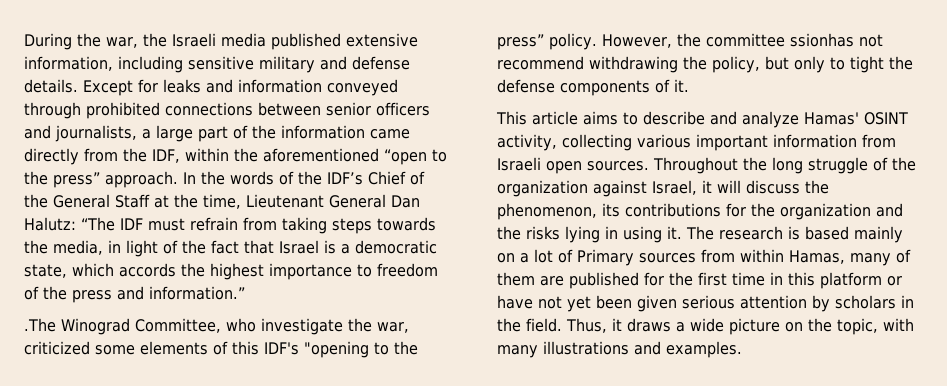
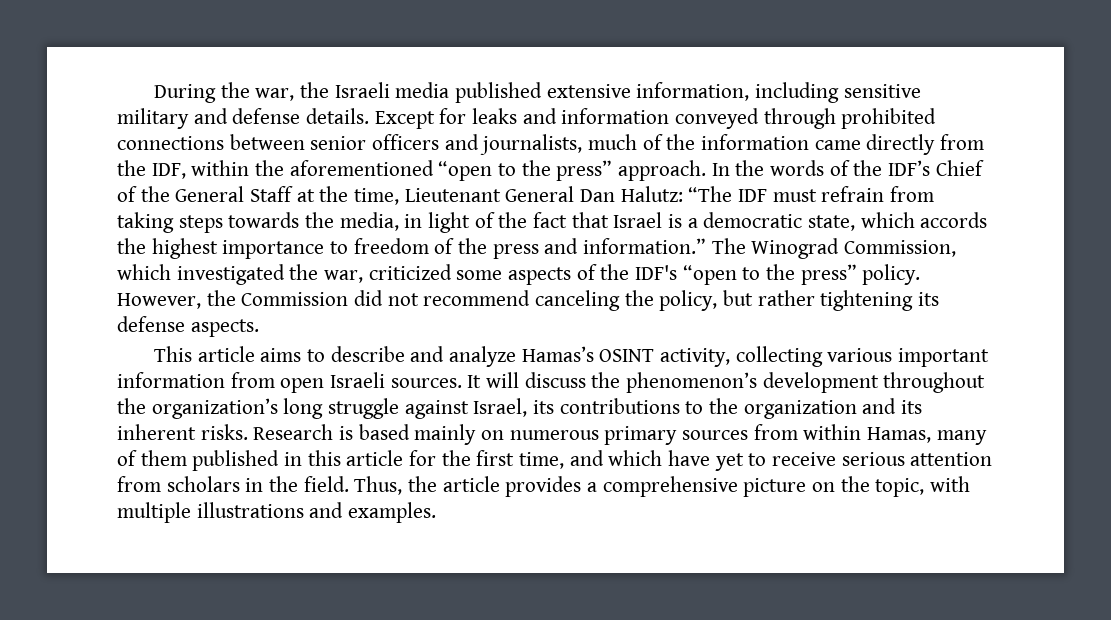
[142,125,228,142] a large part -> [588,134,638,150] much
[24,318,409,335] [24,341,369,358] // .The Winograd Committee, who investigate the war, criticized some elements of this IDF's "opening -> [711,238,957,259] [117,264,737,285] The Winograd Commission, which investigated the war, criticized some aspects of the IDF's “open
[705,33,854,47] committee ssionhas -> [241,290,384,306] Commission did
[589,56,678,73] withdrawing -> [535,290,621,311] canceling
[794,56,913,73] [497,79,689,96] only to tight the defense components of it. -> [757,290,940,311] [117,316,259,337] rather tightening its defense aspects.
[804,112,859,125] Hamas' -> [521,346,594,362] Hamas’s
[497,157,916,174] [497,180,829,197] [497,203,597,220] Israeli open sources. Throughout the long struggle of the organization against Israel, it will discuss the phenomenon, -> [280,372,986,393] [117,398,528,419] open Israeli sources. It will discuss the phenomenon’s development throughout the organization’s long struggle against Israel,
[726,203,746,217] for -> [685,401,704,414] to
[497,226,903,243] [497,249,634,266] the risks lying in using it. The research is based mainly on a lot of Primary -> [901,400,923,414] [117,424,678,445] its inherent risks. Research is based mainly on numerous primary
[540,272,902,289] [497,295,677,312] are published for the first time in this platform or have not yet been given -> [192,450,837,471] published in this article for the first time, and which have yet to receive
[812,295,830,312] by -> [117,476,161,492] from
[612,318,724,332] it draws a wide -> [408,476,738,497] the article provides a comprehensive
[497,345,538,358] many -> [117,502,191,523] multiple

